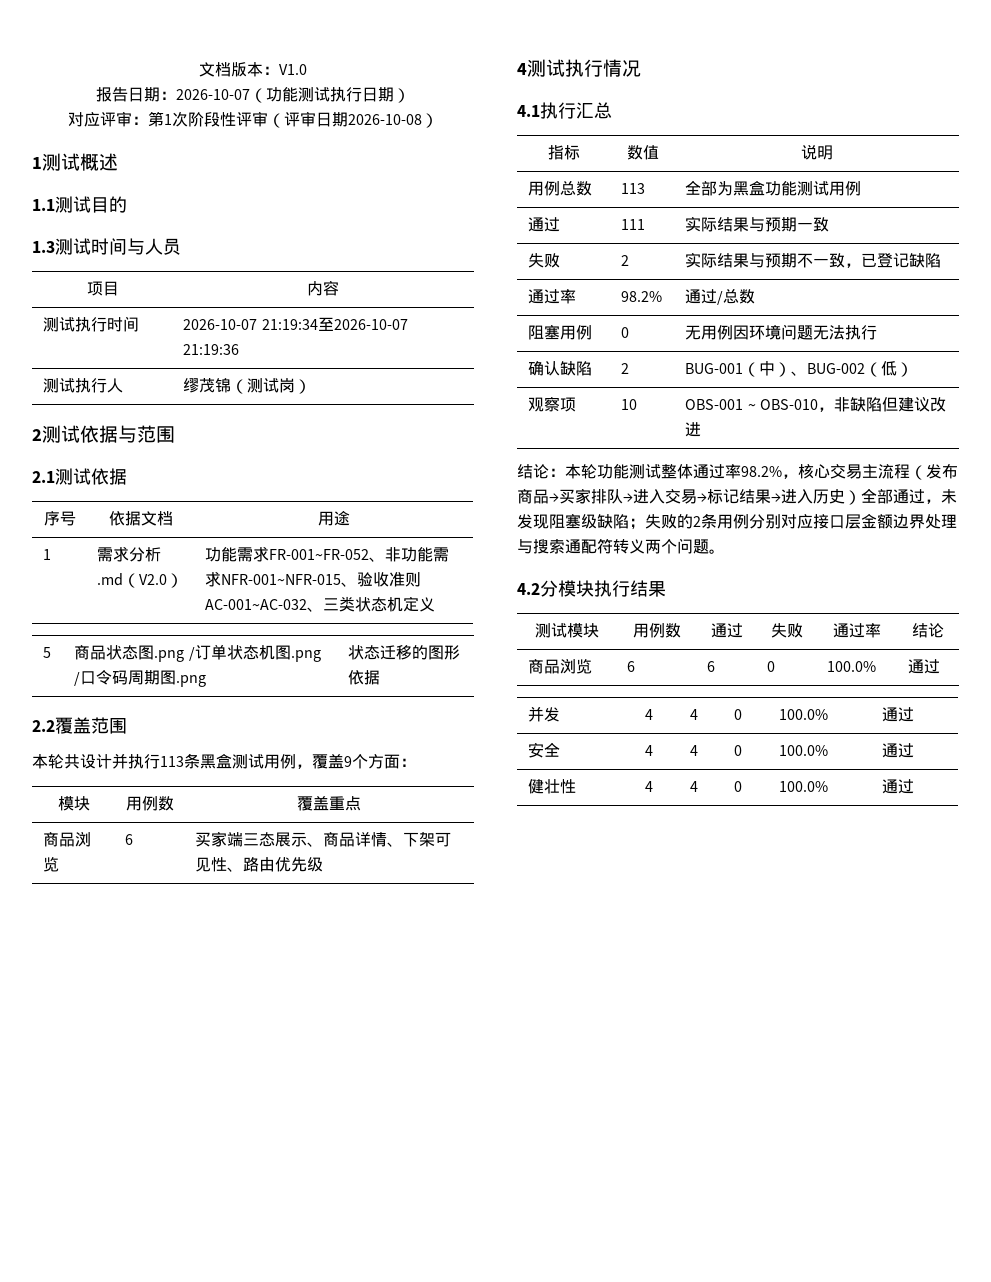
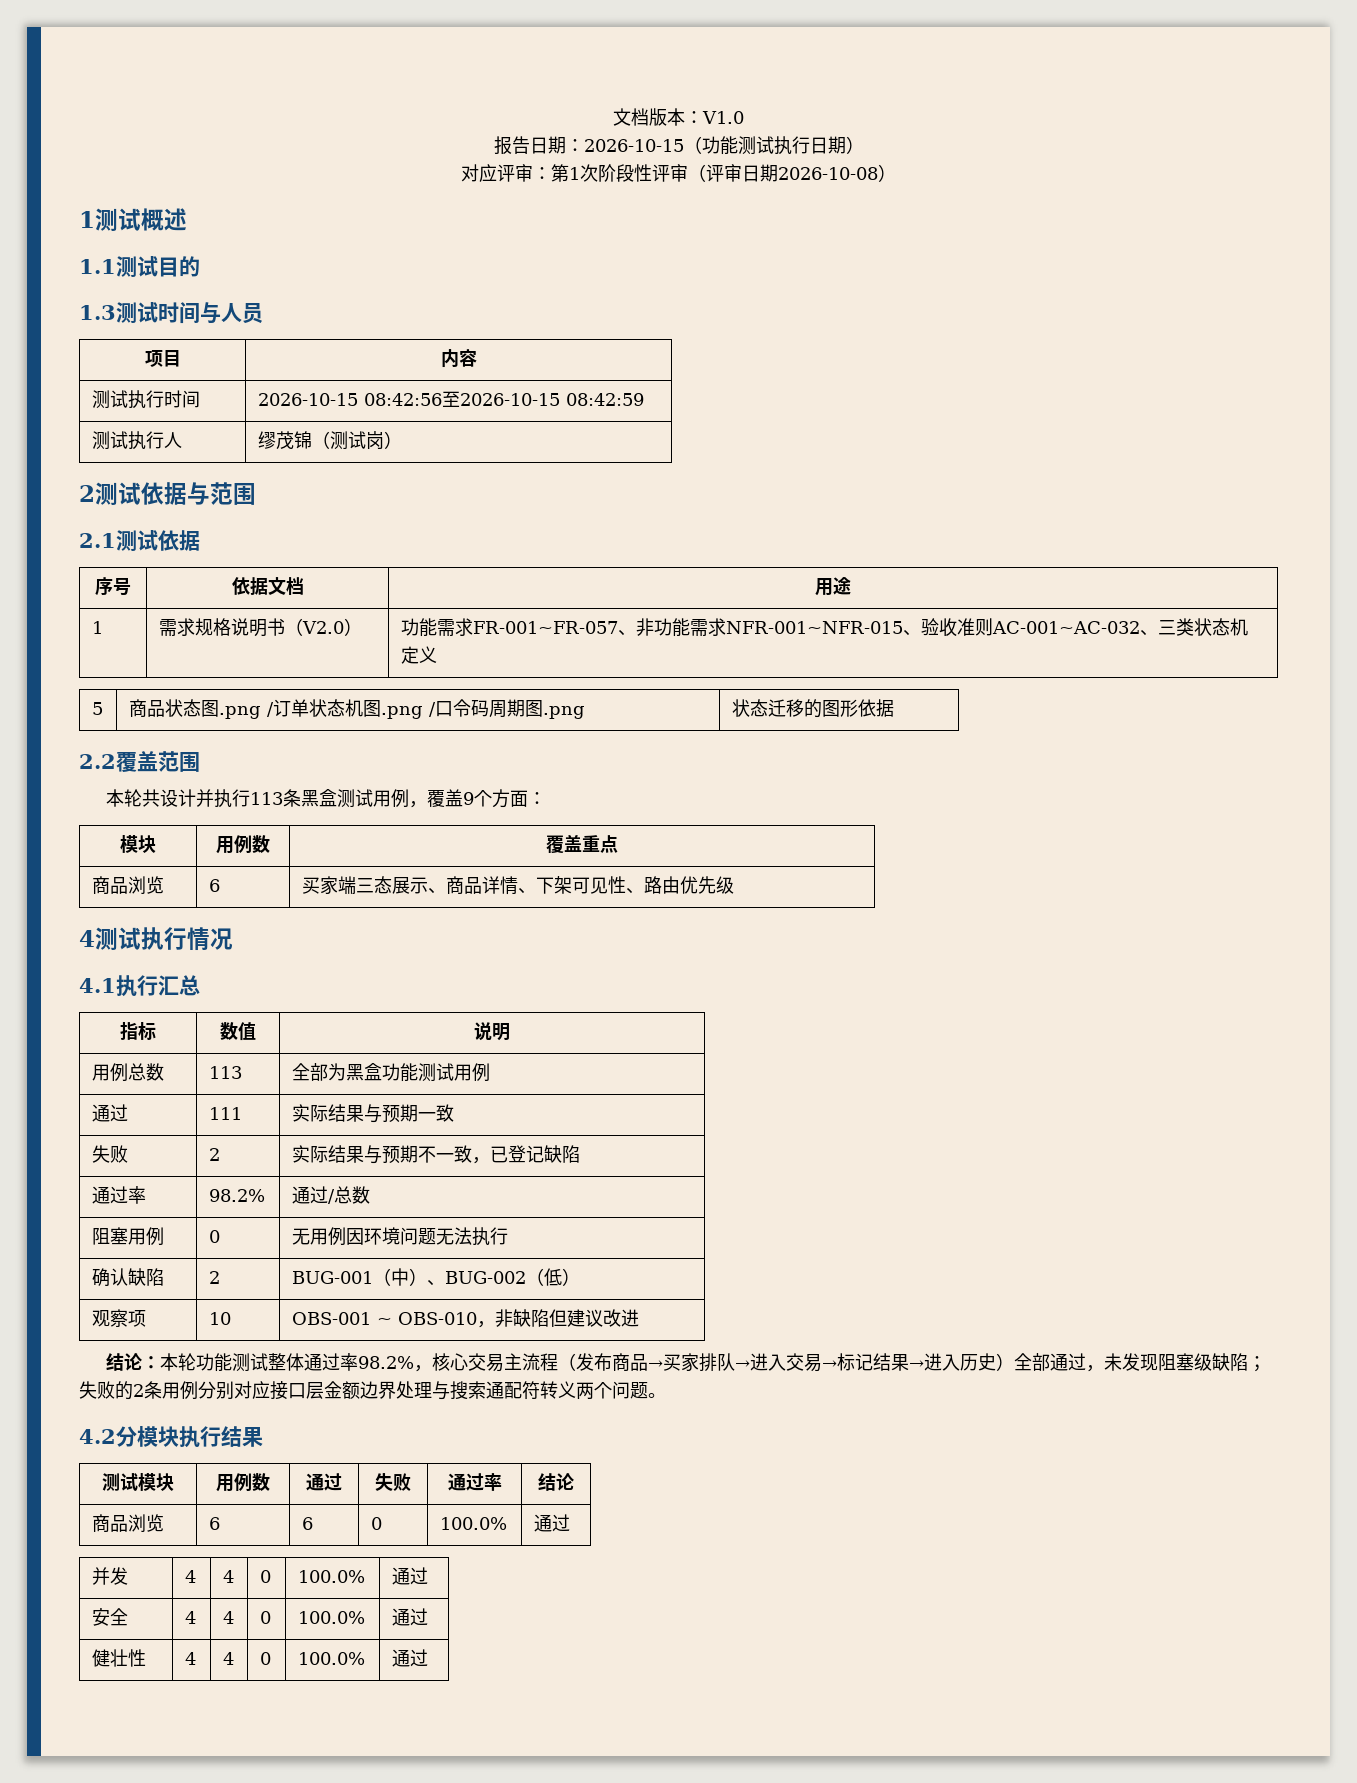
[176,89,250,100] 2026-10-07 -> [583,139,684,152] 2026-10-15
[183,317,408,331] [183,344,240,355] 2026-10-07 21:19:34至2026-10-07 21:19:36 -> [257,391,644,407] 2026-10-15 08:42:56至2026-10-15 08:42:59
[129,547,162,562] [97,573,124,586] 分析.md -> [194,618,285,637] 规格说明书
[269,549,370,560] FR-001~FR-052 -> [472,621,618,634] FR-001~FR-057

